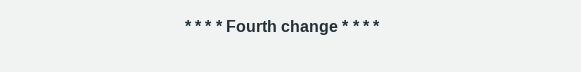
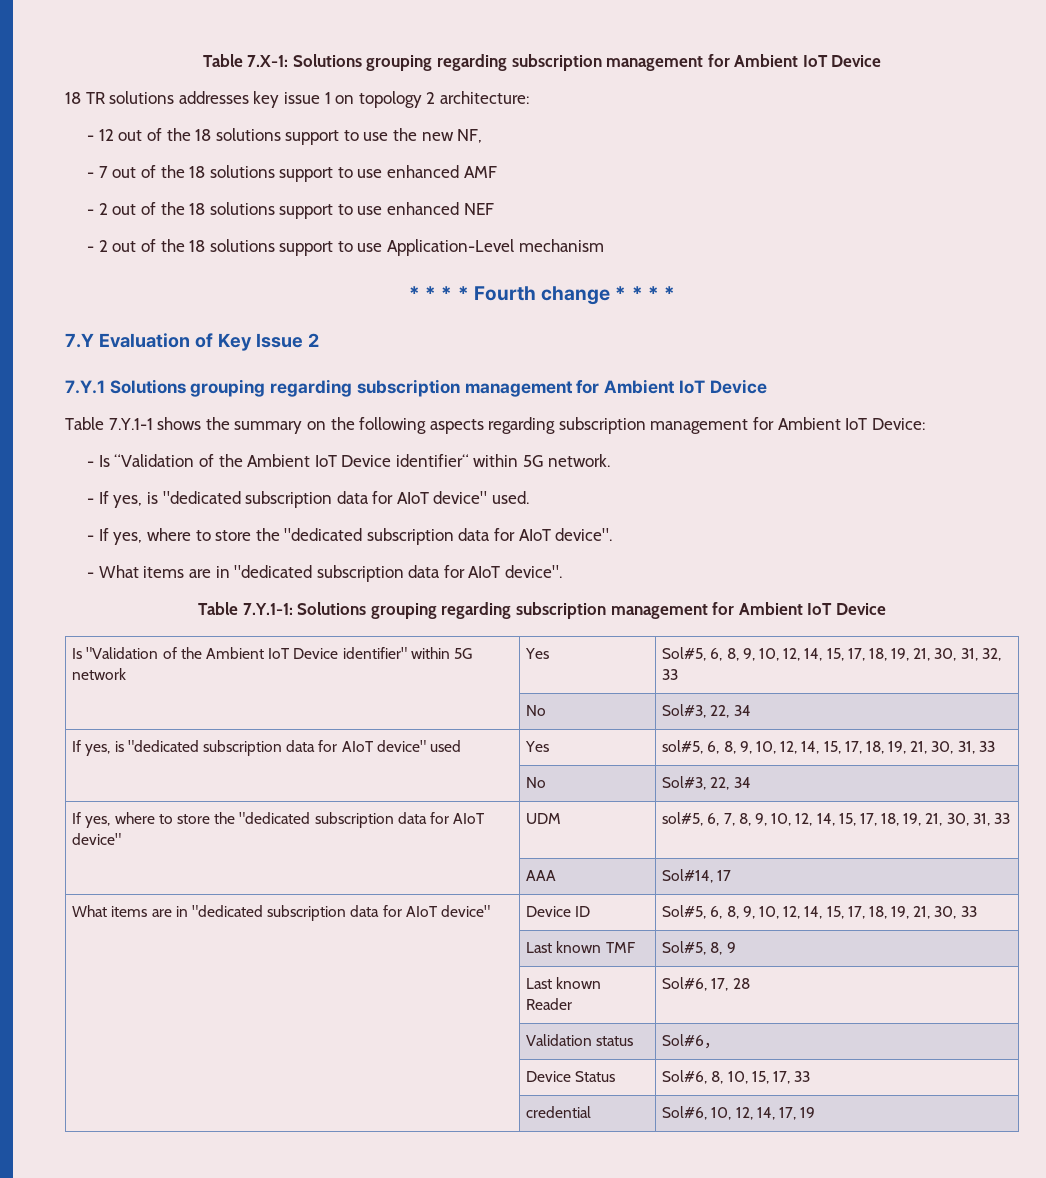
(184, 26) none -> [202,54,882,71] [65,91,529,108] [87,128,483,145] [87,165,497,182] [87,202,494,219] [87,239,604,256] Table 7.X-1: Solutions grouping regarding subscription management for Ambient IoT Device // 18 TR solutions addresses key issue 1 on topology 2 architecture: // - 12 out of the 18 solutions support to use the new NF, // - 7 out of the 18 solutions support to use enhanced AMF // - 2 out of the 18 solutions support to use enhanced NEF // - 2 out of the 18 solutions support to use Application-Level mechanism //
(381, 26) none -> [65,333,319,351] [65,379,767,397] [65,417,925,434] [87,454,610,467] [87,491,530,508] [87,528,613,545] [87,565,563,582] [198,602,886,619] [72,647,472,659] [72,668,127,680] [525,648,550,659] [662,647,1001,661] [662,669,679,680] [526,705,547,716] [662,704,751,718] [72,740,461,756] [525,741,550,752] [662,740,995,754] [526,777,547,788] [662,776,751,790] [72,812,486,828] [72,833,122,845] [526,813,562,824] [662,812,1010,826] [526,870,557,881] [662,869,732,883] [72,905,490,921] [526,906,591,917] [662,905,977,919] [526,941,635,953] [662,941,736,955] [526,977,602,989] [526,998,573,1010] [662,977,750,991] [526,1034,634,1046] [662,1034,721,1049] [526,1071,616,1082] [662,1070,811,1084] [526,1106,592,1118] [662,1106,816,1120] // 7.Y Evaluation of Key Issue 2 // 7.Y.1 Solutions grouping regarding subscription management for Ambient IoT Device // Table 7.Y.1-1 shows the summary on the following aspects regarding subscription management for Ambient IoT Device: // - Is “Validation of the Ambient IoT Device identifier“ within 5G network. // - If yes, is "dedicated subscription data for AIoT device" used. // - If yes, where to store the "dedicated subscription data for AIoT device". // - What items are in "dedicated subscription data for AIoT device". // Table 7.Y.1-1: Solutions grouping regarding subscription management for Ambient IoT Device // Is "Validation of the Ambient IoT Device identifier" within 5G network | Yes | Sol#5, 6, 8, 9, 10, 12, 14, 15, 17, 18, 19, 21, 30, 31, 32, 33 // | No | Sol#3, 22, 34 // If yes, is "dedicated subscription data for AIoT device" used | Yes | sol#5, 6, 8, 9, 10, 12, 14, 15, 17, 18, 19, 21, 30, 31, 33 // | No | Sol#3, 22, 34 // If yes, where to store the "dedicated subscription data for AIoT device" | UDM | sol#5, 6, 7, 8, 9, 10, 12, 14, 15, 17, 18, 19, 21, 30, 31, 33 // | AAA | Sol#14, 17 // What items are in "dedicated subscription data for AIoT device" | Device ID | Sol#5, 6, 8, 9, 10, 12, 14, 15, 17, 18, 19, 21, 30, 33 // | Last known TMF | Sol#5, 8, 9 // | Last known Reader | Sol#6, 17, 28 // | Validation status | Sol#6， // | Device Status | Sol#6, 8, 10, 15, 17, 33 // | credential | Sol#6, 10, 12, 14, 17, 19

